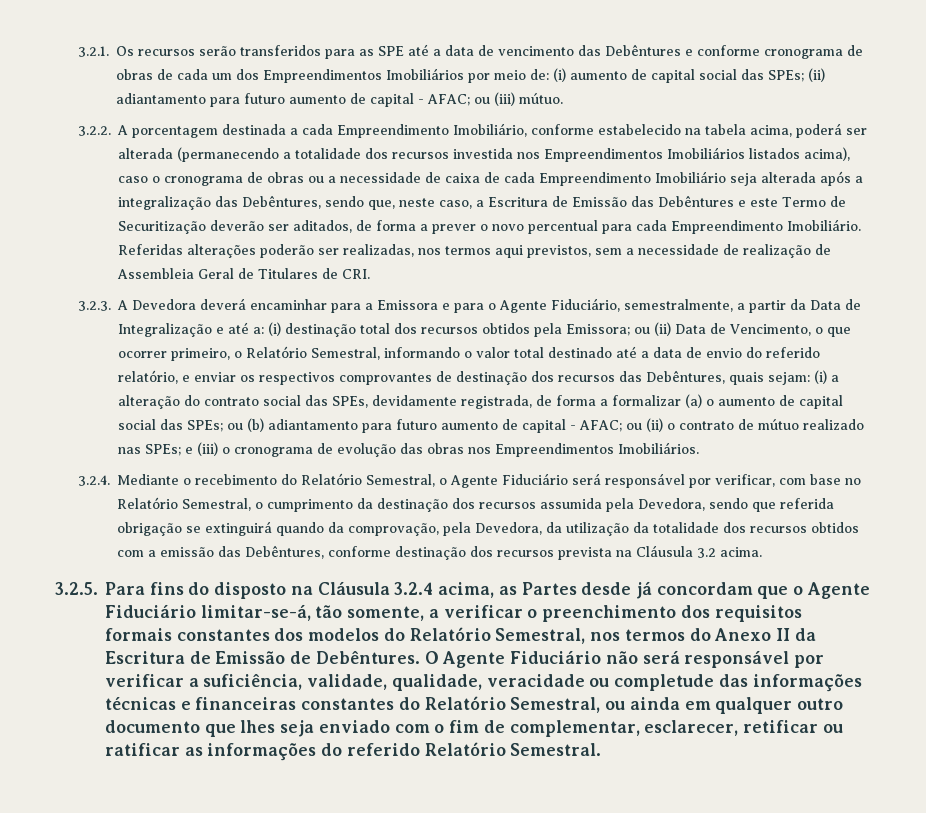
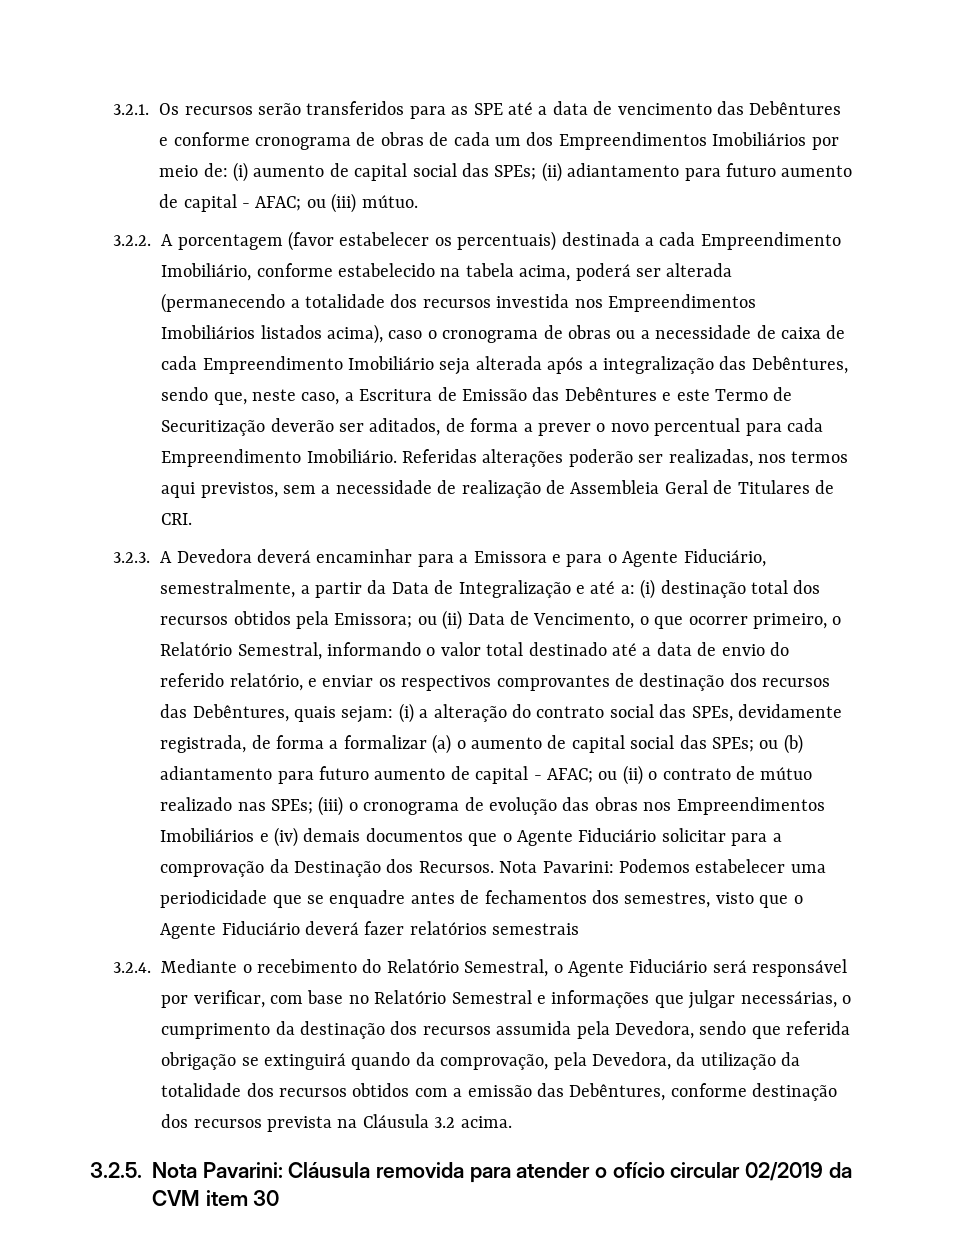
(218, 132) none -> [287,231,557,251] (favor estabelecer os percentuais)
[184,447,193,454] e -> (313, 806) none
[617,442,699,454] Imobiliários. -> [160,827,782,847] [160,859,826,877] [160,890,803,908] [160,921,580,939] Imobiliários e (iv) demais documentos que o Agente Fiduciário solicitar para a comprovação da Destinação dos Recursos. Nota Pavarini: Podemos estabelecer uma periodicidade que se enquadre antes de fechamentos dos semestres, visto que o Agente Fiduciário deverá fazer relatórios semestrais
[181,498,251,511] Semestral, -> [451,990,837,1009] Semestral e informações que julgar necessárias,
[105,581,870,599] [105,604,802,622] [105,627,816,644] [105,650,824,668] [105,673,862,692] [105,696,843,714] [105,720,843,737] [105,742,602,761] Para fins do disposto na Cláusula 3.2.4 acima, as Partes desde já concordam que o Agente Fiduciário limitar-se-á, tão somente, a verificar o preenchimento dos requisitos formais constantes dos modelos do Relatório Semestral, nos termos do Anexo II da Escritura de Emissão de Debêntures. O Agente Fiduciário não será responsável por verificar a suficiência, validade, qualidade, veracidade ou completude das informações técnicas e financeiras constantes do Relatório Semestral, ou ainda em qualquer outro documento que lhes seja enviado com o fim de complementar, esclarecer, retificar ou ratificar as informações do referido Relatório Semestral. -> [152,1162,852,1183] [152,1190,280,1206] Nota Pavarini: Cláusula removida para atender o ofício circular 02/2019 da CVM item 30

